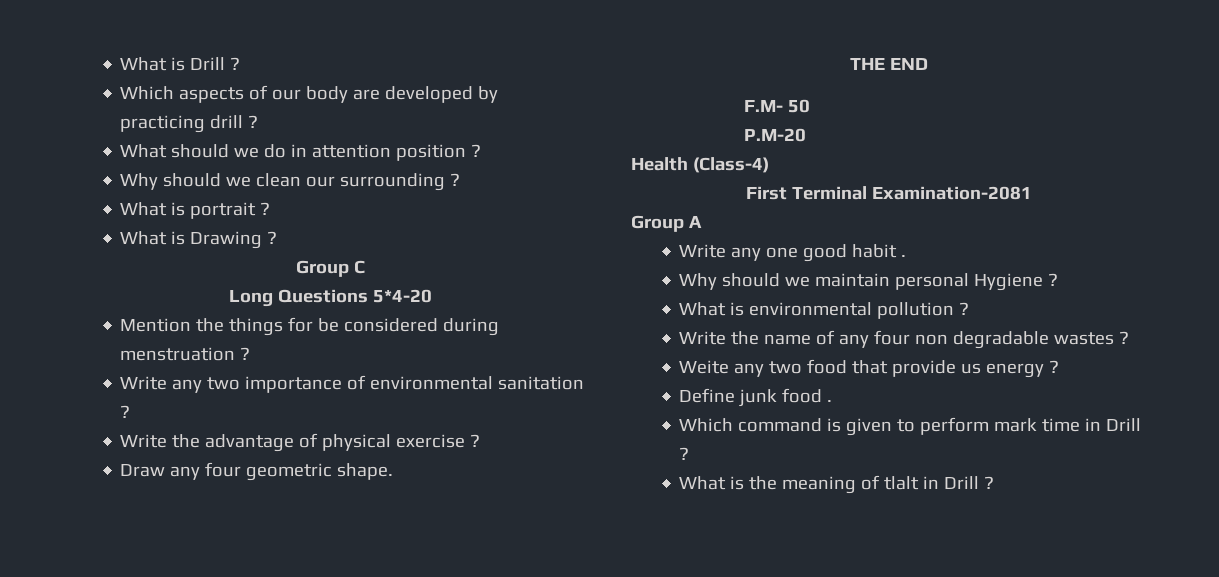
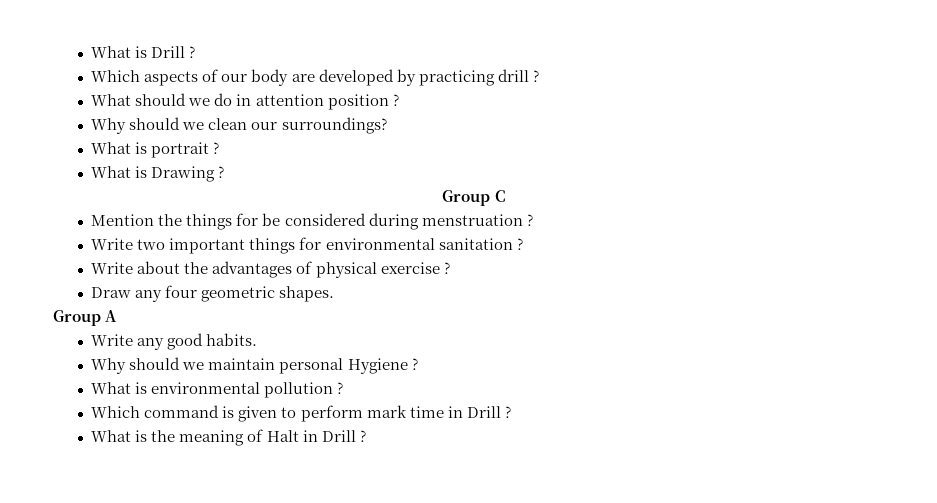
[340,173,461,191] surrounding ? -> [281,117,387,134] surroundings?
[228,289,432,307] // Long Questions 5*4-20 -> (506, 196) none
[172,375,367,393] any two importance of -> [137,237,322,254] two important things for
[172,434,295,452] the advantage -> [137,261,293,278] about the advantages
[337,463,394,480] [850,58,928,70] [743,99,810,113] [743,128,806,142] [631,157,769,173] [746,186,1032,200] shape. // THE END // F.M- 50 // P.M-20 // Health (Class-4) // First Terminal Examination-2081 -> [279,286,335,302] shapes.
[766,244,907,262] one good habit . -> [167,333,258,350] good habits.
[679,330,1130,349] [679,359,1060,378] [679,388,833,407] // Write the name of any four non degradable wastes ? // Weite any two food that provide us energy ? // Define junk food . -> (344, 388) none
[884,476,920,490] tlalt -> [266,430,299,442] Halt

